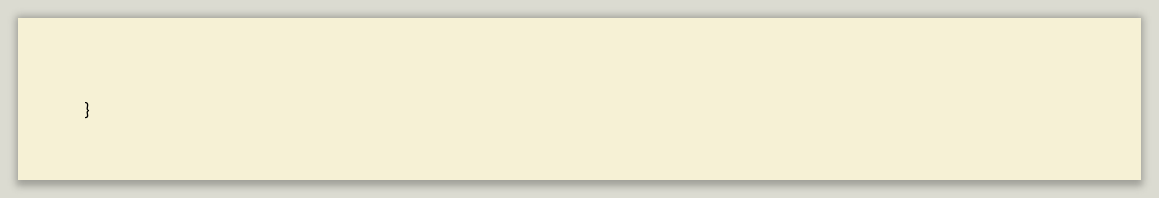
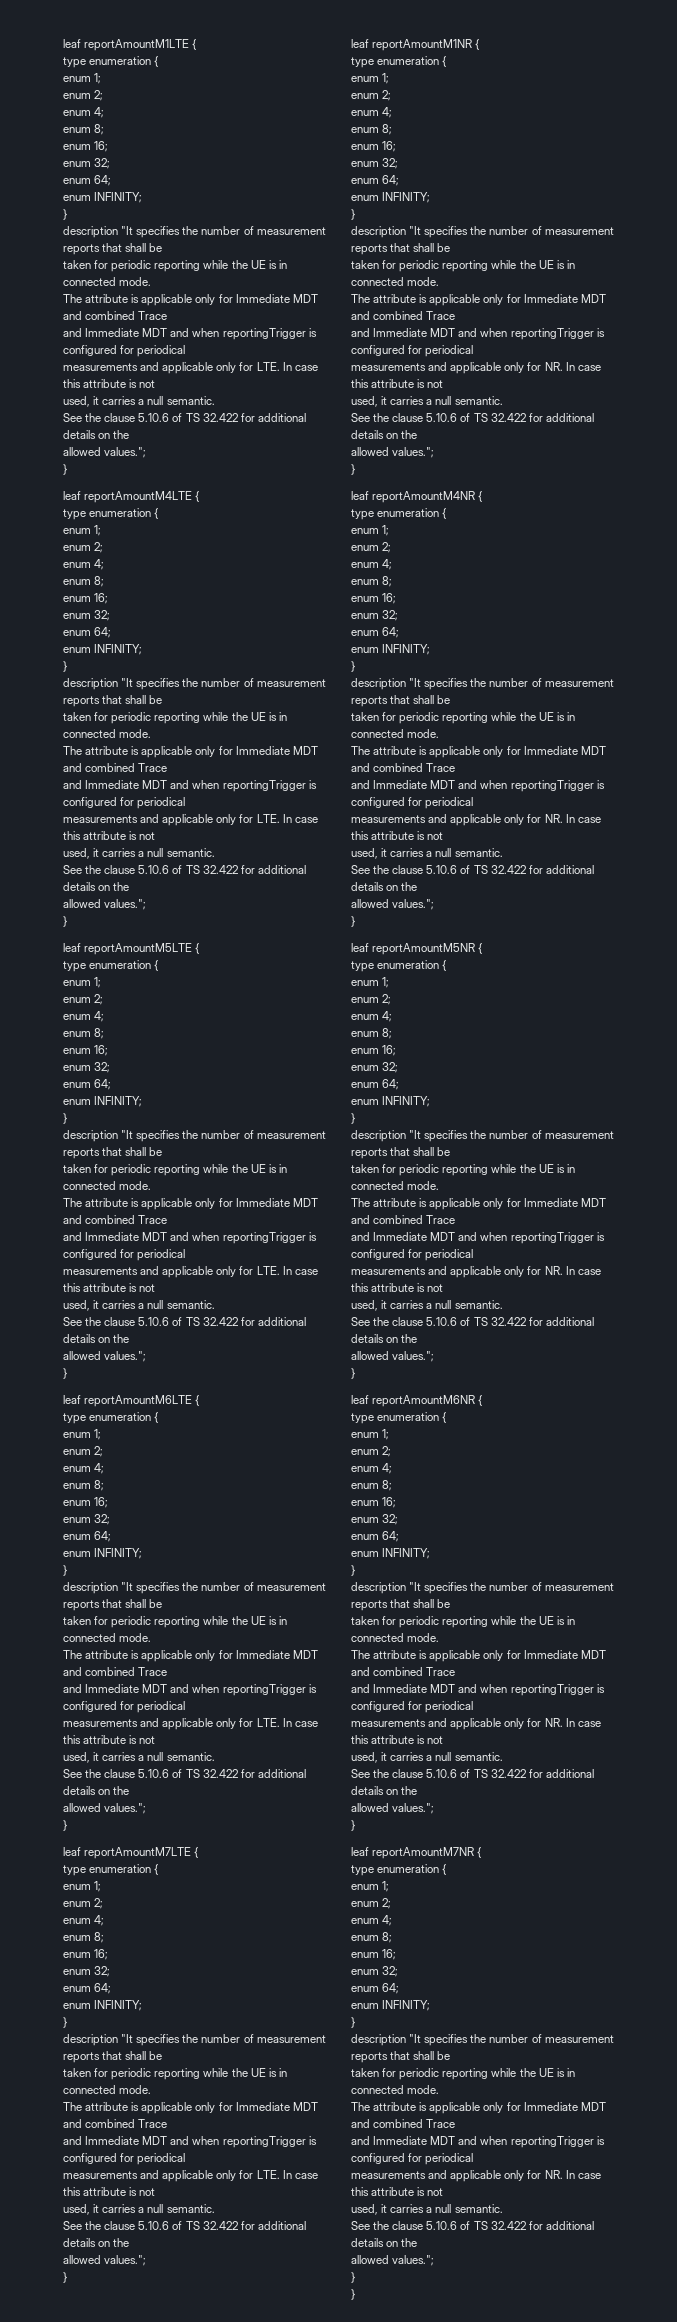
(84, 110) none -> [63,39,197,51] [63,56,159,68] [63,73,102,84] [63,90,104,101] [63,107,105,118] [63,124,105,135] [63,141,109,152] [63,158,111,169] [63,175,112,186] [63,192,143,203] [63,209,67,220] [63,226,326,238] [63,243,163,255] [63,260,287,272] [63,277,152,286] [63,294,318,306] [63,311,168,320] [63,328,317,340] [63,345,186,357] [63,362,318,374] [63,379,156,388] [63,396,215,407] [63,413,306,422] [63,430,130,439] [63,447,147,458] [63,464,67,475] [63,491,200,503] [63,508,159,520] [63,525,102,536] [63,542,104,553] [63,559,105,570] [63,576,105,587] [63,593,109,604] [63,610,111,621] [63,627,112,638] [63,644,143,655] [63,661,67,672] [63,678,326,690] [63,695,163,707] [63,712,287,724] [63,729,152,738] [63,746,318,758] [63,763,168,772] [63,780,317,792] [63,797,186,809] [63,814,318,826] [63,831,156,840] [63,848,215,859] [63,865,306,874] [63,882,130,891] [63,899,147,910] [63,916,67,927] [63,943,200,955] [63,960,159,972] [63,977,102,988] [63,994,104,1005] [63,1011,105,1022] [63,1028,105,1039] [63,1045,109,1056] [63,1062,111,1073] [63,1079,112,1090] [63,1096,143,1107] [63,1113,67,1124] [63,1130,326,1142] [63,1147,163,1159] [63,1164,287,1176] [63,1181,152,1190] [63,1198,318,1210] [63,1215,168,1224] [63,1232,317,1244] [63,1249,186,1261] [63,1266,318,1278] [63,1283,156,1292] [63,1300,215,1311] [63,1317,306,1326] [63,1334,130,1343] [63,1351,147,1362] [63,1368,67,1379] [63,1395,200,1407] [63,1412,159,1424] [63,1429,102,1440] [63,1446,104,1457] [63,1463,105,1474] [63,1480,105,1491] [63,1497,109,1508] [63,1514,111,1525] [63,1531,112,1542] [63,1548,143,1559] [63,1565,67,1576] [63,1582,326,1594] [63,1599,163,1611] [63,1616,287,1628] [63,1633,152,1642] [63,1650,318,1662] [63,1667,168,1676] [63,1684,317,1696] [63,1701,186,1713] [63,1718,318,1730] [63,1735,156,1744] [63,1752,215,1763] [63,1769,306,1778] [63,1786,130,1795] [63,1803,147,1814] [63,1820,67,1831] [63,1847,199,1859] [63,1864,159,1876] [63,1881,102,1892] [63,1898,104,1909] [63,1915,105,1926] [63,1932,105,1943] [63,1949,109,1960] [63,1966,111,1977] [63,1983,112,1994] [63,2000,143,2011] [63,2017,67,2028] [63,2034,326,2046] [63,2051,163,2063] [63,2068,287,2080] [63,2085,152,2094] [63,2102,318,2114] [63,2119,168,2128] [63,2136,317,2148] [63,2153,186,2165] [63,2170,318,2182] [63,2187,156,2196] [63,2204,215,2215] [63,2221,306,2230] [63,2238,130,2247] [63,2255,147,2266] [63,2272,67,2283] [351,39,480,51] [351,56,447,68] [351,73,390,84] [351,90,392,101] [351,107,393,118] [351,124,393,135] [351,141,397,152] [351,158,399,169] [351,175,400,186] [351,192,431,203] [351,209,355,220] [351,226,614,238] [351,243,451,255] [351,260,575,272] [351,277,440,286] [351,294,606,306] [351,311,456,320] [351,328,605,340] [351,345,474,357] [351,362,601,374] [351,379,444,388] [351,396,503,407] [351,413,594,422] [351,430,418,439] [351,447,435,458] [351,464,355,475] [351,491,483,503] [351,508,447,520] [351,525,390,536] [351,542,392,553] [351,559,393,570] [351,576,393,587] [351,593,397,604] [351,610,399,621] [351,627,400,638] [351,644,431,655] [351,661,355,672] [351,678,614,690] [351,695,451,707] [351,712,575,724] [351,729,440,738] [351,746,606,758] [351,763,456,772] [351,780,605,792] [351,797,474,809] [351,814,601,826] [351,831,444,840] [351,848,503,859] [351,865,594,874] [351,882,418,891] [351,899,435,910] [351,916,355,927] [351,943,483,955] [351,960,447,972] [351,977,390,988] [351,994,392,1005] [351,1011,393,1022] [351,1028,393,1039] [351,1045,397,1056] [351,1062,399,1073] [351,1079,400,1090] [351,1096,431,1107] [351,1113,355,1124] [351,1130,614,1142] [351,1147,451,1159] [351,1164,575,1176] [351,1181,440,1190] [351,1198,606,1210] [351,1215,456,1224] [351,1232,605,1244] [351,1249,474,1261] [351,1266,601,1278] [351,1283,444,1292] [351,1300,503,1311] [351,1317,594,1326] [351,1334,418,1343] [351,1351,435,1362] [351,1368,355,1379] [351,1395,483,1407] [351,1412,447,1424] [351,1429,390,1440] [351,1446,392,1457] [351,1463,393,1474] [351,1480,393,1491] [351,1497,397,1508] [351,1514,399,1525] [351,1531,400,1542] [351,1548,431,1559] [351,1565,355,1576] [351,1582,614,1594] [351,1599,451,1611] [351,1616,575,1628] [351,1633,440,1642] [351,1650,606,1662] [351,1667,456,1676] [351,1684,605,1696] [351,1701,474,1713] [351,1718,601,1730] [351,1735,444,1744] [351,1752,503,1763] [351,1769,594,1778] [351,1786,418,1795] [351,1803,435,1814] [351,1820,355,1831] [351,1847,482,1859] [351,1864,447,1876] [351,1881,390,1892] [351,1898,392,1909] [351,1915,393,1926] [351,1932,393,1943] [351,1949,397,1960] [351,1966,399,1977] [351,1983,400,1994] [351,2000,431,2011] [351,2017,355,2028] [351,2034,614,2046] [351,2051,451,2063] [351,2068,575,2080] [351,2085,440,2094] [351,2102,606,2114] [351,2119,456,2128] [351,2136,605,2148] [351,2153,474,2165] [351,2170,601,2182] [351,2187,444,2196] [351,2204,503,2215] [351,2221,594,2230] [351,2238,418,2247] [351,2255,435,2266] [351,2272,355,2283] leaf reportAmountM1LTE { // type enumeration { // enum 1; // enum 2; // enum 4; // enum 8; // enum 16; // enum 32; // enum 64; // enum INFINITY; // } // description "It specifies the number of measurement reports that shall be // taken for periodic reporting while the UE is in connected mode. // The attribute is applicable only for Immediate MDT and combined Trace // and Immediate MDT and when reportingTrigger is configured for periodical // measurements and applicable only for LTE. In case this attribute is not // used, it carries a null semantic. // See the clause 5.10.6 of TS 32.422 for additional details on the // allowed values."; // } // leaf reportAmountM4LTE { // type enumeration { // enum 1; // enum 2; // enum 4; // enum 8; // enum 16; // enum 32; // enum 64; // enum INFINITY; // } // description "It specifies the number of measurement reports that shall be // taken for periodic reporting while the UE is in connected mode. // The attribute is applicable only for Immediate MDT and combined Trace // and Immediate MDT and when reportingTrigger is configured for periodical // measurements and applicable only for LTE. In case this attribute is not // used, it carries a null semantic. // See the clause 5.10.6 of TS 32.422 for additional details on the // allowed values."; // } // leaf reportAmountM5LTE { // type enumeration { // enum 1; // enum 2; // enum 4; // enum 8; // enum 16; // enum 32; // enum 64; // enum INFINITY; // } // description "It specifies the number of measurement reports that shall be // taken for periodic reporting while the UE is in connected mode. // The attribute is applicable only for Immediate MDT and combined Trace // and Immediate MDT and when reportingTrigger is configured for periodical // measurements and applicable only for LTE. In case this attribute is not // used, it carries a null semantic. // See the clause 5.10.6 of TS 32.422 for additional details on the // allowed values."; // } // leaf reportAmountM6LTE { // type enumeration { // enum 1; // enum 2; // enum 4; // enum 8; // enum 16; // enum 32; // enum 64; // enum INFINITY; // } // description "It specifies the number of measurement reports that shall be // taken for periodic reporting while the UE is in connected mode. // The attribute is applicable only for Immediate MDT and combined Trace // and Immediate MDT and when reportingTrigger is configured for periodical // measurements and applicable only for LTE. In case this attribute is not // used, it carries a null semantic. // See the clause 5.10.6 of TS 32.422 for additional details on the // allowed values."; // } // leaf reportAmountM7LTE { // type enumeration { // enum 1; // enum 2; // enum 4; // enum 8; // enum 16; // enum 32; // enum 64; // enum INFINITY; // } // description "It specifies the number of measurement reports that shall be // taken for periodic reporting while the UE is in connected mode. // The attribute is applicable only for Immediate MDT and combined Trace // and Immediate MDT and when reportingTrigger is configured for periodical // measurements and applicable only for LTE. In case this attribute is not // used, it carries a null semantic. // See the clause 5.10.6 of TS 32.422 for additional details on the // allowed values."; // } // leaf reportAmountM1NR { // type enumeration { // enum 1; // enum 2; // enum 4; // enum 8; // enum 16; // enum 32; // enum 64; // enum INFINITY; // } // description "It specifies the number of measurement reports that shall be // taken for periodic reporting while the UE is in connected mode. // The attribute is applicable only for Immediate MDT and combined Trace // and Immediate MDT and when reportingTrigger is configured for periodical // measurements and applicable only for NR. In case this attribute is not // used, it carries a null semantic. // See the clause 5.10.6 of TS 32.422 for additional details on the // allowed values."; // } // leaf reportAmountM4NR { // type enumeration { // enum 1; // enum 2; // enum 4; // enum 8; // enum 16; // enum 32; // enum 64; // enum INFINITY; // } // description "It specifies the number of measurement reports that shall be // taken for periodic reporting while the UE is in connected mode. // The attribute is applicable only for Immediate MDT and combined Trace // and Immediate MDT and when reportingTrigger is configured for periodical // measurements and applicable only for NR. In case this attribute is not // used, it carries a null semantic. // See the clause 5.10.6 of TS 32.422 for additional details on the // allowed values."; // } // leaf reportAmountM5NR { // type enumeration { // enum 1; // enum 2; // enum 4; // enum 8; // enum 16; // enum 32; // enum 64; // enum INFINITY; // } // description "It specifies the number of measurement reports that shall be // taken for periodic reporting while the UE is in connected mode. // The attribute is applicable only for Immediate MDT and combined Trace // and Immediate MDT and when reportingTrigger is configured for periodical // measurements and applicable only for NR. In case this attribute is not // used, it carries a null semantic. // See the clause 5.10.6 of TS 32.422 for additional details on the // allowed values."; // } // leaf reportAmountM6NR { // type enumeration { // enum 1; // enum 2; // enum 4; // enum 8; // enum 16; // enum 32; // enum 64; // enum INFINITY; // } // description "It specifies the number of measurement reports that shall be // taken for periodic reporting while the UE is in connected mode. // The attribute is applicable only for Immediate MDT and combined Trace // and Immediate MDT and when reportingTrigger is configured for periodical // measurements and applicable only for NR. In case this attribute is not // used, it carries a null semantic. // See the clause 5.10.6 of TS 32.422 for additional details on the // allowed values."; // } // leaf reportAmountM7NR { // type enumeration { // enum 1; // enum 2; // enum 4; // enum 8; // enum 16; // enum 32; // enum 64; // enum INFINITY; // } // description "It specifies the number of measurement reports that shall be // taken for periodic reporting while the UE is in connected mode. // The attribute is applicable only for Immediate MDT and combined Trace // and Immediate MDT and when reportingTrigger is configured for periodical // measurements and applicable only for NR. In case this attribute is not // used, it carries a null semantic. // See the clause 5.10.6 of TS 32.422 for additional details on the // allowed values."; // } //

